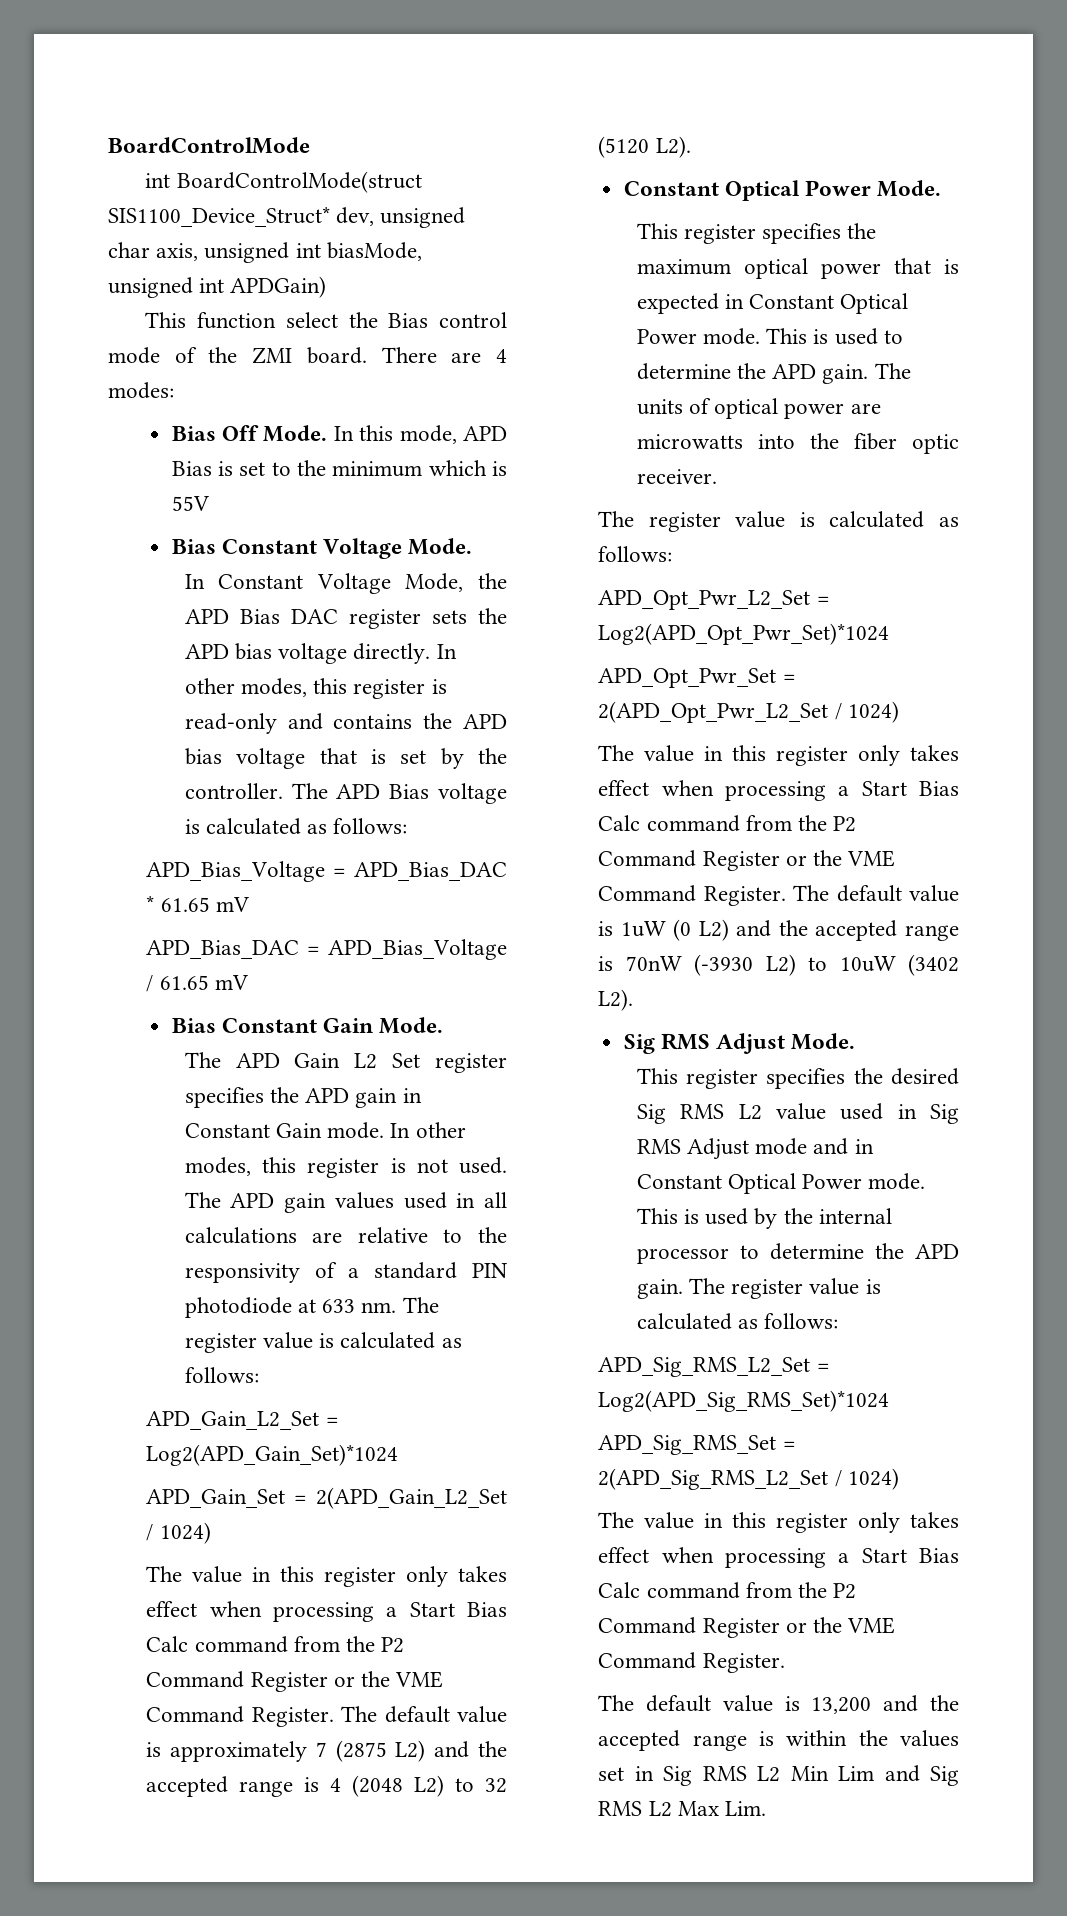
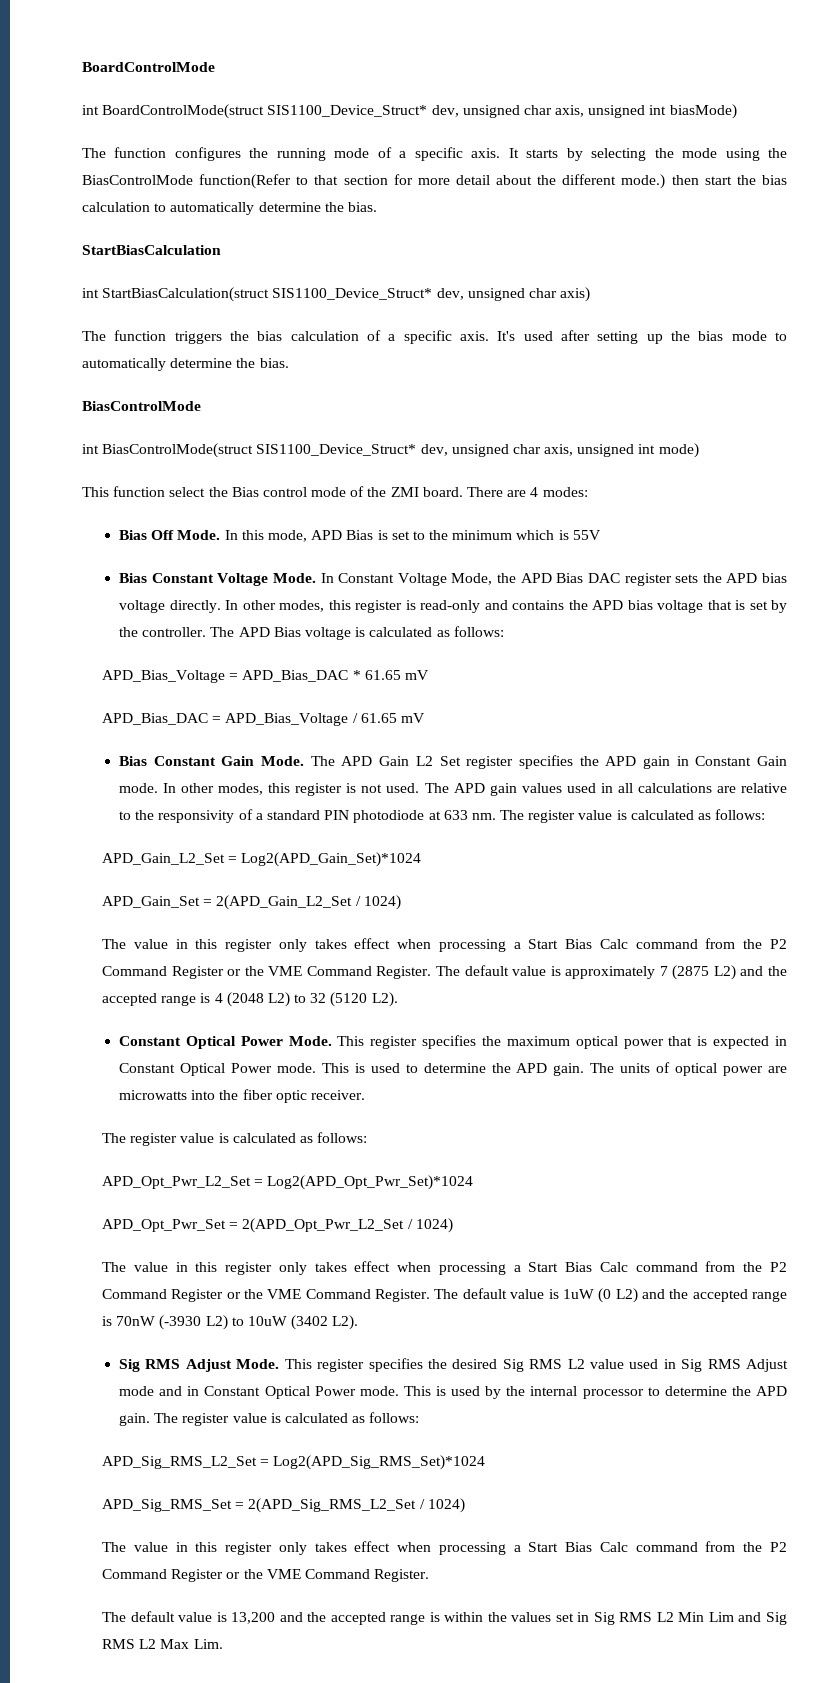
[326,242,422,261] [108,276,327,298] biasMode, unsigned int APDGain) -> [669,104,737,119] [82,147,788,161] [82,174,787,189] [82,202,377,215] [82,245,221,255] [82,287,591,302] [82,330,788,344] [82,358,289,371] [82,401,201,411] [82,443,699,458] biasMode) // The function configures the running mode of a specific axis. It starts by selecting the mode using the BiasControlMode function(Refer to that section for more detail about the different mode.) then start the bias calculation to automatically determine the bias. // StartBiasCalculation // int StartBiasCalculation(struct SIS1100_Device_Struct* dev, unsigned char axis) // The function triggers the bias calculation of a specific axis. It's used after setting up the bias mode to automatically determine the bias. // BiasControlMode // int BiasControlMode(struct SIS1100_Device_Struct* dev, unsigned char axis, unsigned int mode)
(473, 546) // -> (316, 578) none
(444, 1025) // -> (305, 761) none
(942, 188) // -> (332, 1041) none
(856, 1041) // -> (280, 1364) none

